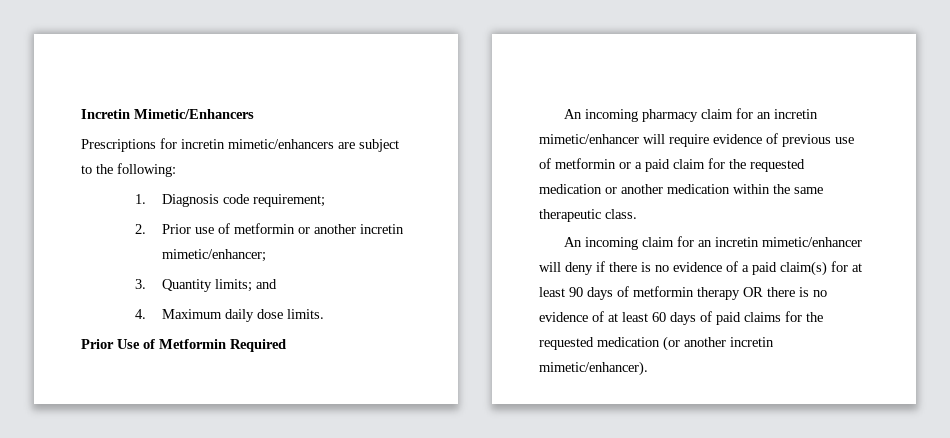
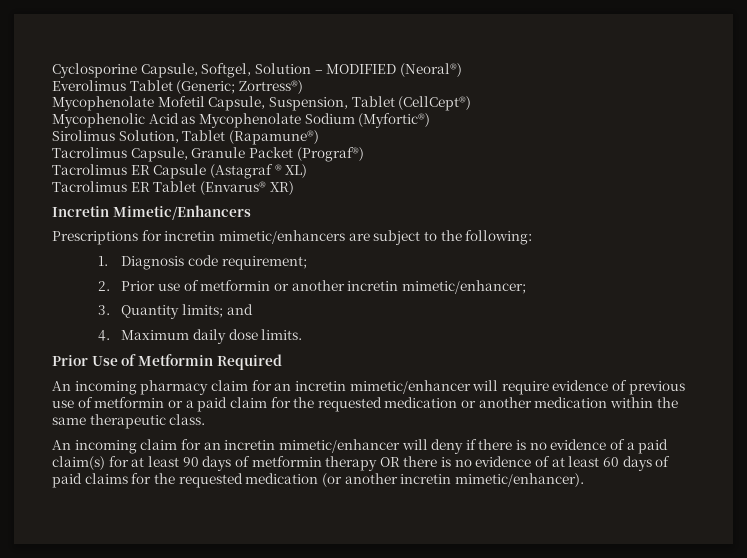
(81, 114) none -> [52,63,462,78] [52,80,303,94] [52,96,472,111] [52,113,431,128] [52,130,319,145] [52,147,364,162] [52,164,308,179] [52,181,294,195] Cyclosporine Capsule, Softgel, Solution – MODIFIED (Neoral®) // Everolimus Tablet (Generic; Zortress®) // Mycophenolate Mofetil Capsule, Suspension, Tablet (CellCept®) // Mycophenolic Acid as Mycophenolate Sodium (Myfortic®) // Sirolimus Solution, Tablet (Rapamune®) // Tacrolimus Capsule, Granule Packet (Prograf®) // Tacrolimus ER Capsule (Astagraf ® XL) // Tacrolimus ER Tablet (Envarus® XR) //

